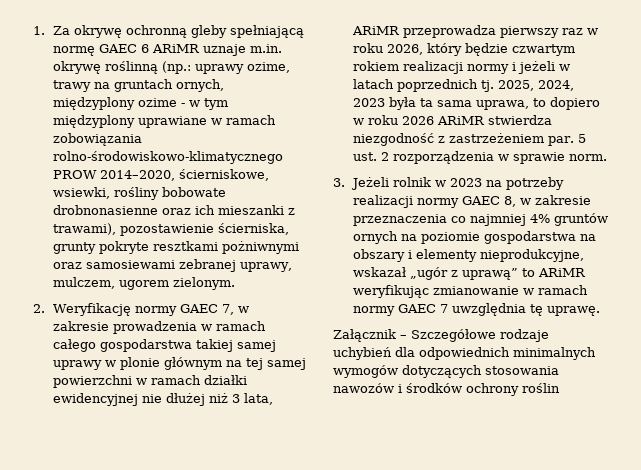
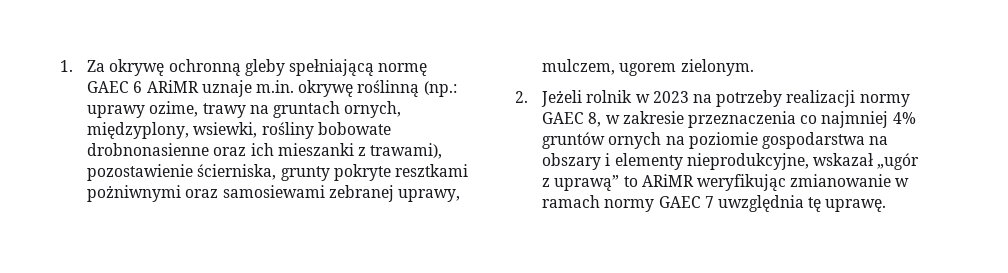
[52,97,228,110] [52,115,276,128] [52,133,142,146] [52,151,283,164] [52,169,269,181] międzyplony ozime - w tym międzyplony uprawiane w ramach zobowiązania rolno-środowiskowo-klimatycznego PROW 2014–2020, ścierniskowe, -> [87,122,190,139] międzyplony,
[52,303,249,316] [52,321,266,334] [52,339,276,352] [52,357,306,370] [52,375,247,388] [52,393,273,406] [351,25,598,38] [352,43,575,56] [352,61,570,74] [352,79,574,92] [352,97,600,110] [352,115,552,125] [352,133,586,146] [352,151,607,164] [333,178,345,187] Weryfikację normy GAEC 7, w zakresie prowadzenia w ramach całego gospodarstwa takiej samej uprawy w plonie głównym na tej samej powierzchni w ramach działki ewidencyjnej nie dłużej niż 3 lata, ARiMR przeprowadza pierwszy raz w roku 2026, który będzie czwartym rokiem realizacji normy i jeżeli w latach poprzednich tj. 2025, 2024, 2023 była ta sama uprawa, to dopiero w roku 2026 ARiMR stwierdza niezgodność z zastrzeżeniem par. 5 ust. 2 rozporządzenia w sprawie norm. // 3. -> (528, 97) none
[333,329,549,342] [333,347,596,360] [333,365,559,378] [333,383,560,396] // Załącznik – Szczegółowe rodzaje uchybień dla odpowiednich minimalnych wymogów dotyczących stosowania nawozów i środków ochrony roślin -> (887, 205) none

